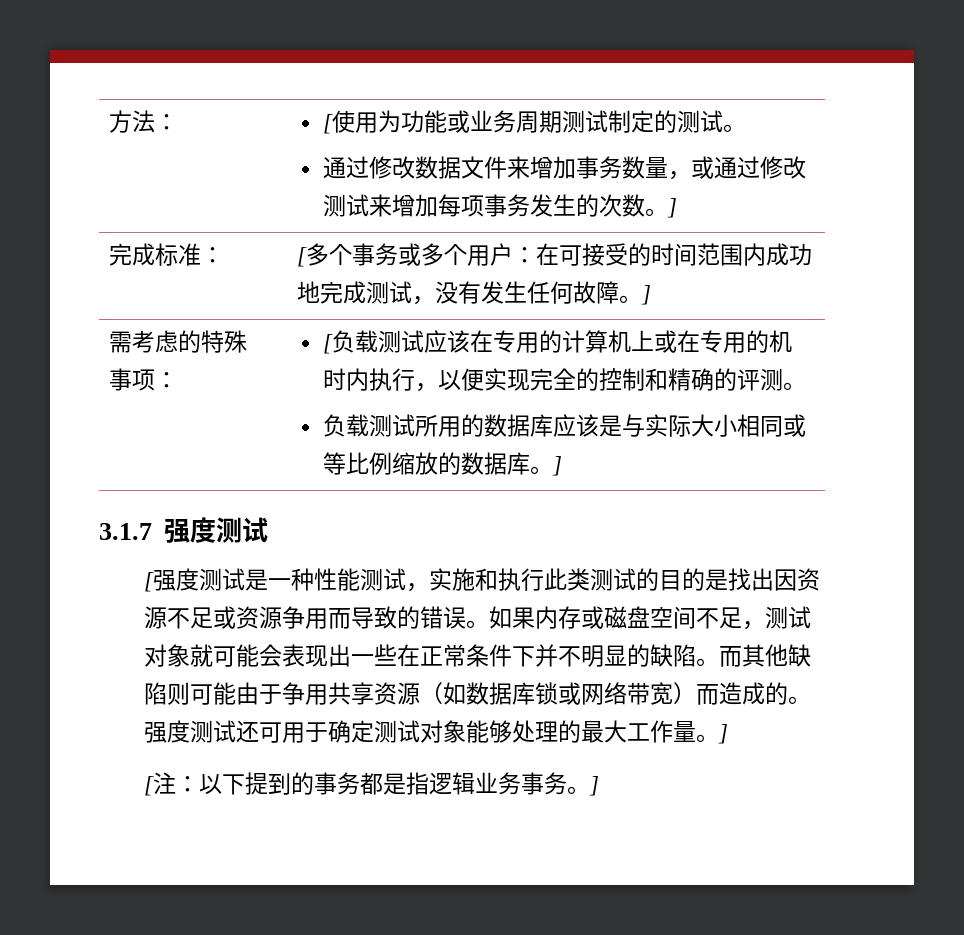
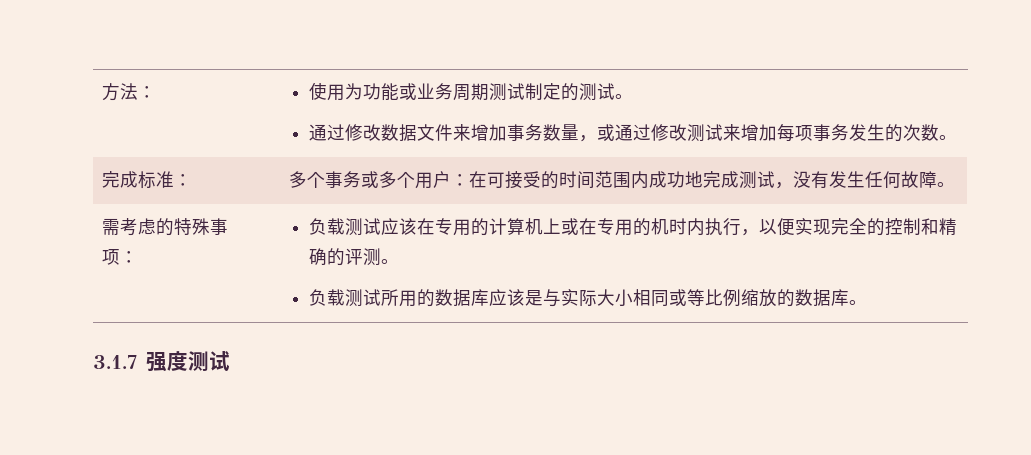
[322,114,333,134] [ -> (156, 92) none
[666,198,677,218] ] -> (957, 137) none
[297,247,308,267] [ -> (192, 180) none
[641,285,652,305] ] -> (956, 184) none
[322,334,333,354] [ -> (138, 257) none
[551,456,562,476] ] -> (867, 302) none
[143,568,820,592] [143,606,811,630] [143,644,811,667] [143,682,811,705] [143,720,728,744] [143,772,599,796] // [强度测试是一种性能测试，实施和执行此类测试的目的是找出因资源不足或资源争用而导致的错误。如果内存或磁盘空间不足，测试对象就可能会表现出一些在正常条件下并不明显的缺陷。而其他缺陷则可能由于争用共享资源（如数据库锁或网络带宽）而造成的。强度测试还可用于确定测试对象能够处理的最大工作量。] // [注：以下提到的事务都是指逻辑业务事务。] -> (230, 361) none

